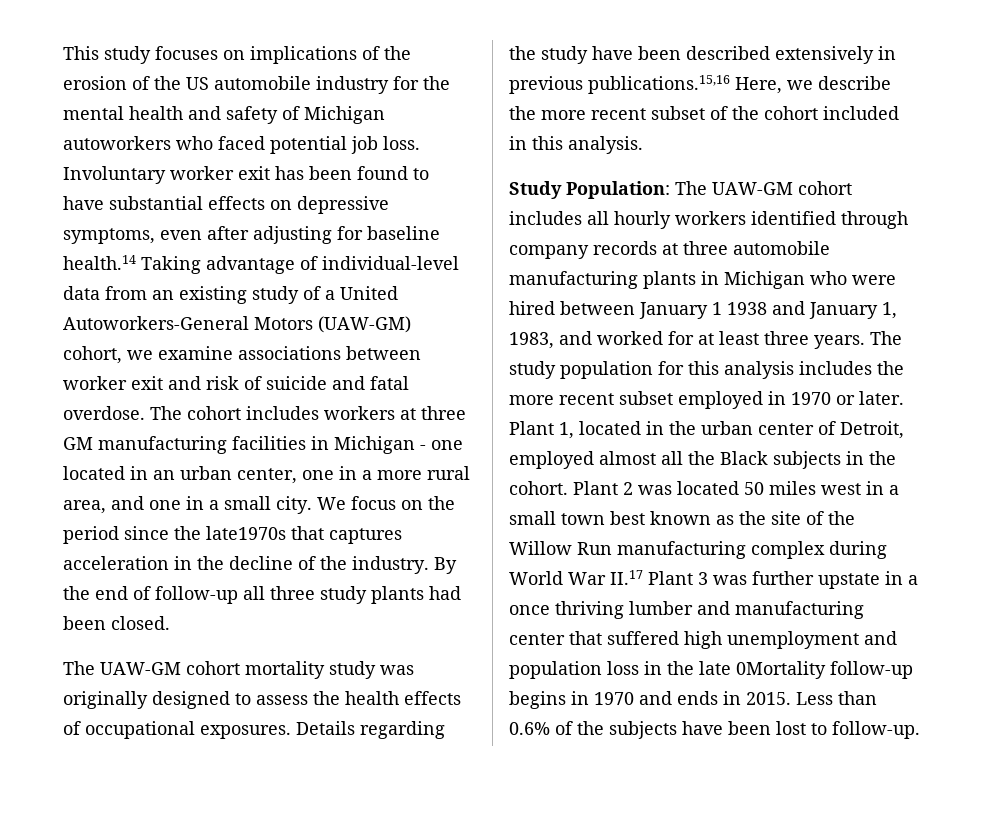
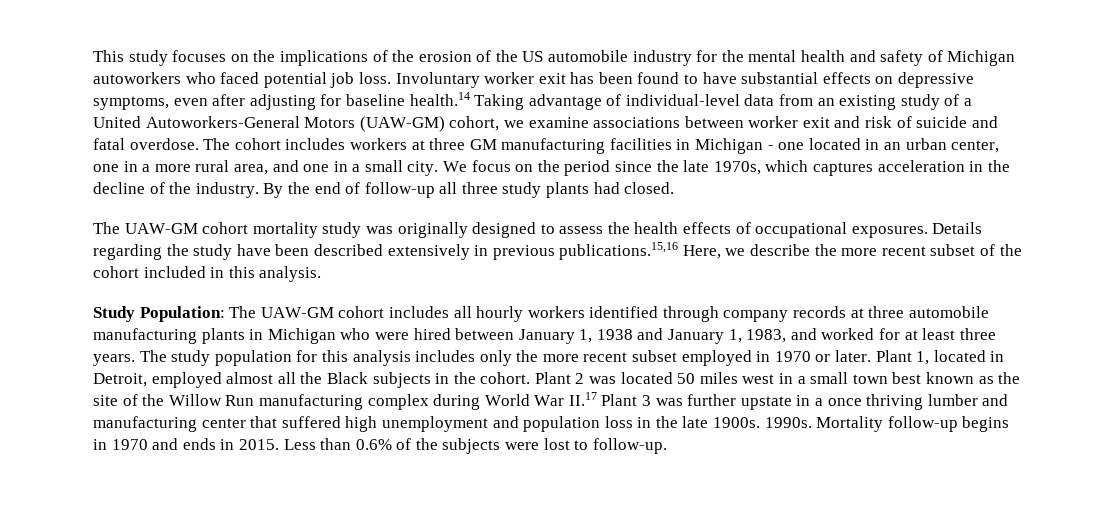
(245, 55) none -> [253,50,276,62] the
[206,526,324,540] late1970s that -> [683,160,809,175] late 1970s, which
[63,616,106,630] been -> (620, 188) none
[712,302,722,315] 1 -> [579,329,593,343] 1,
(872, 368) none -> [479,350,512,366] only
[669,421,836,435] the urban center of -> (1005, 356) none
[736,661,826,679] 0Mortality -> [713,416,884,432] 1900s. 1990s. Mortality
[682,721,771,735] have been -> [505,442,540,450] were

